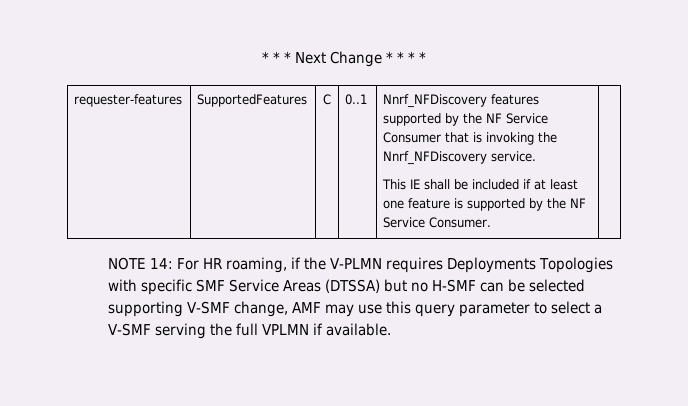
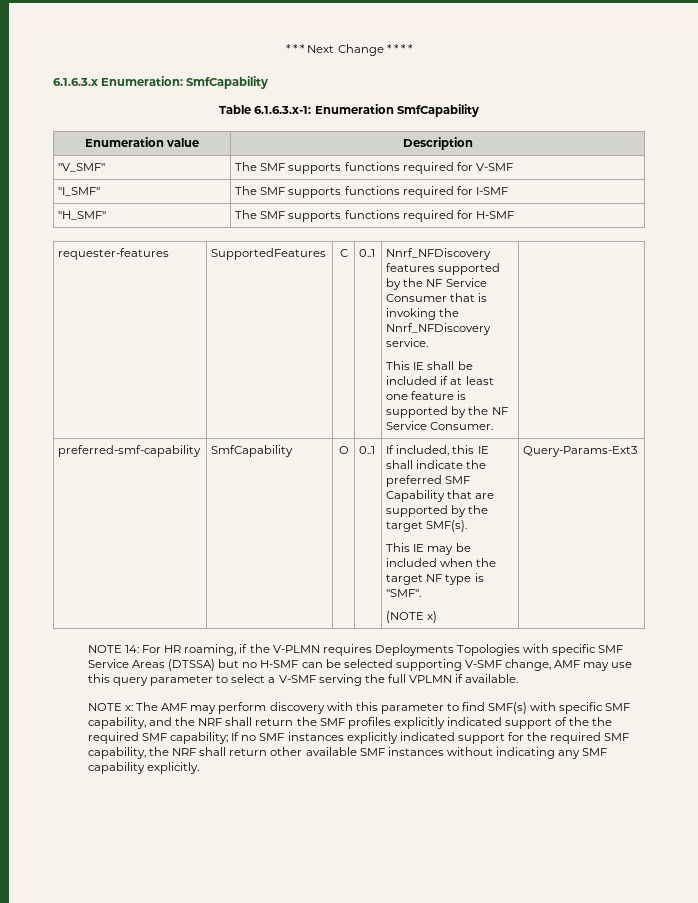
(426, 57) none -> [53,76,269,89] [219,104,479,117] [84,137,200,147] [402,137,473,150] [58,163,106,172] [235,162,513,174] [58,187,101,196] [235,186,508,198] [58,211,107,220] [235,210,514,222] // 6.1.6.3.x Enumeration: SmfCapability // Table 6.1.6.3.x-1: Enumeration SmfCapability // Enumeration value | Description // "V_SMF" | The SMF supports functions required for V-SMF // "I_SMF" | The SMF supports functions required for I-SMF // "H_SMF" | The SMF supports functions required for H-SMF
(492, 222) none -> [58,445,202,457] [211,445,294,457] [338,446,349,454] [359,446,376,454] [386,445,489,456] [386,460,487,469] [386,475,471,487] [386,490,495,502] [386,505,489,517] [386,520,468,532] [386,543,471,555] [386,558,497,567] [386,573,484,585] [386,589,422,597] [386,611,438,623] [523,446,638,457] // preferred-smf-capability | SmfCapability | O | 0..1 | If included, this IE shall indicate the preferred SMF Capability that are supported by the target SMF(s). // This IE may be included when the target NF type is "SMF". // (NOTE x) | Query-Params-Ext3
(391, 329) none -> [87,702,631,714] [87,717,613,729] [87,732,630,744] [87,747,608,759] [87,762,199,774] // NOTE x: The AMF may perform discovery with this parameter to find SMF(s) with specific SMF capability, and the NRF shall return the SMF profiles explicitly indicated support of the the required SMF capability; If no SMF instances explicitly indicated support for the required SMF capability, the NRF shall return other available SMF instances without indicating any SMF capability explicitly.

